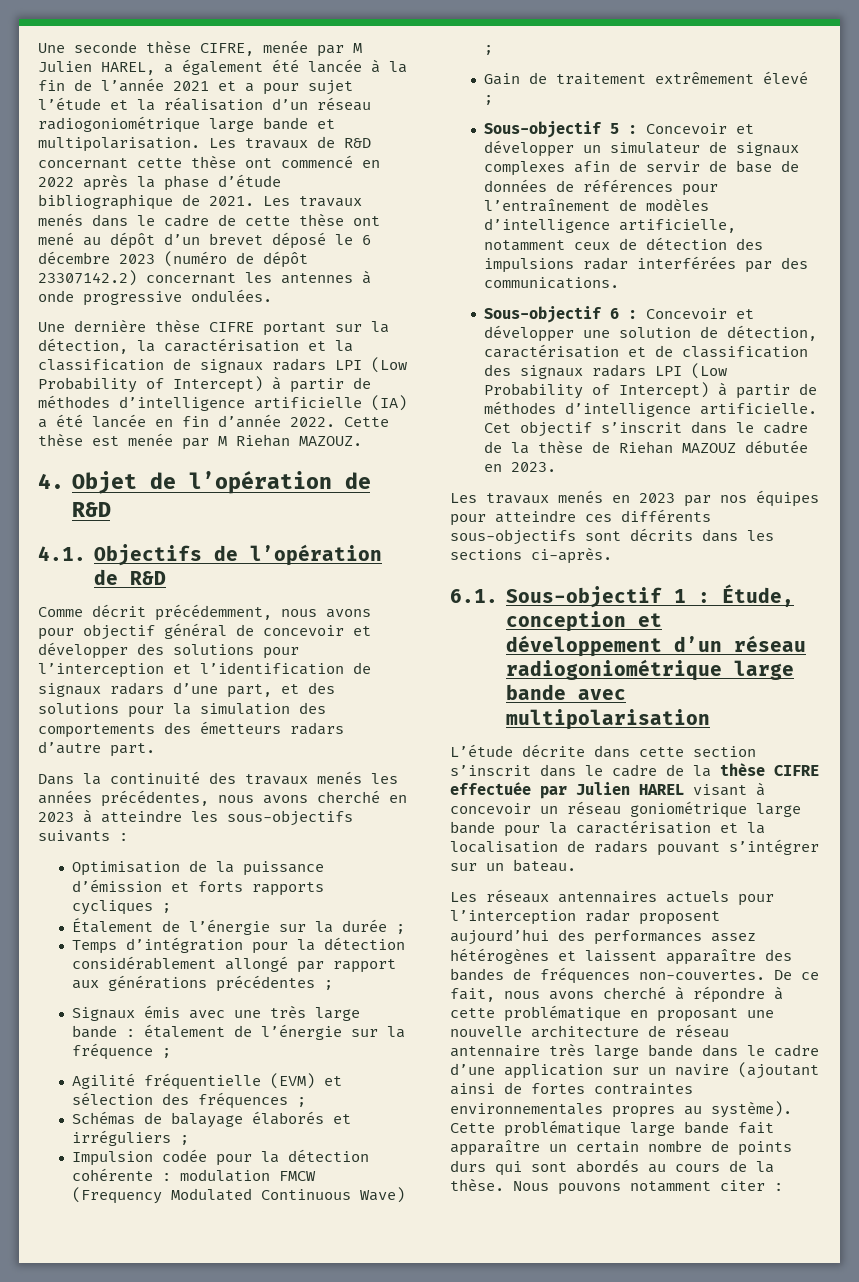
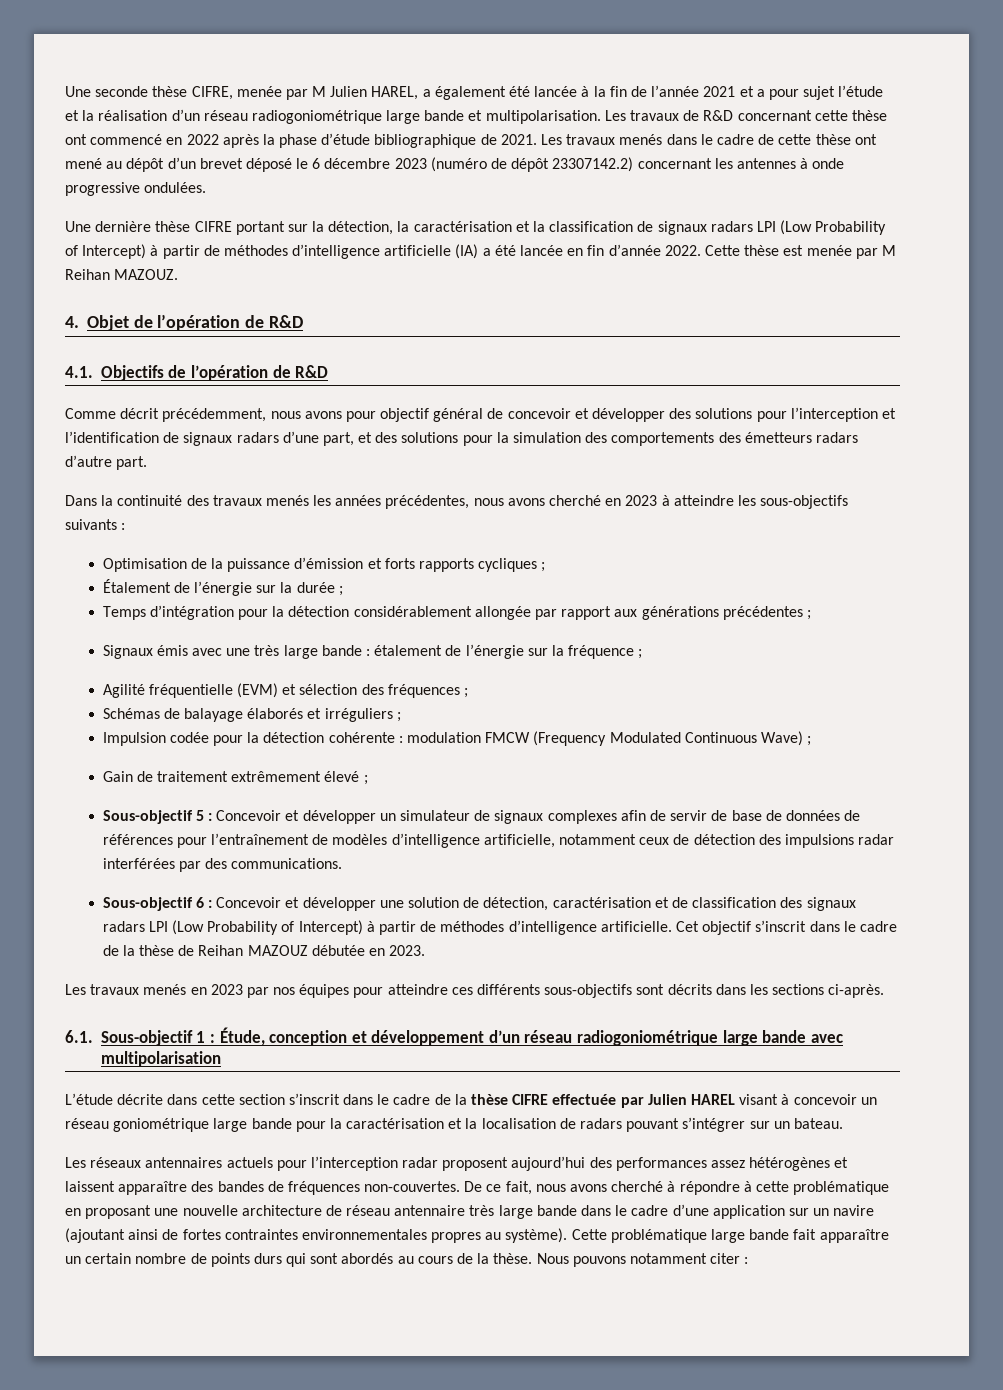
[236,434,290,447] Riehan -> [65,269,110,280] Reihan
[225,956,289,972] allongé -> [474,606,531,620] allongée
[619,441,674,454] Riehan -> [198,945,244,956] Reihan

